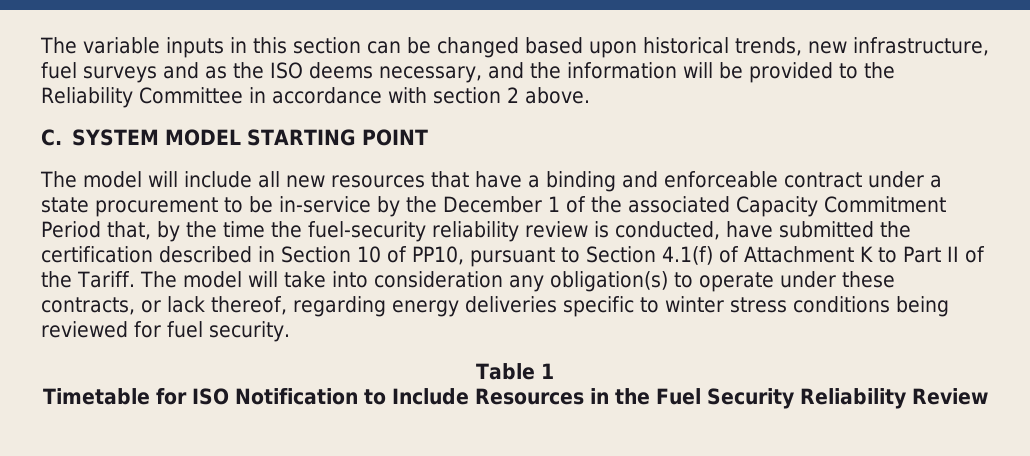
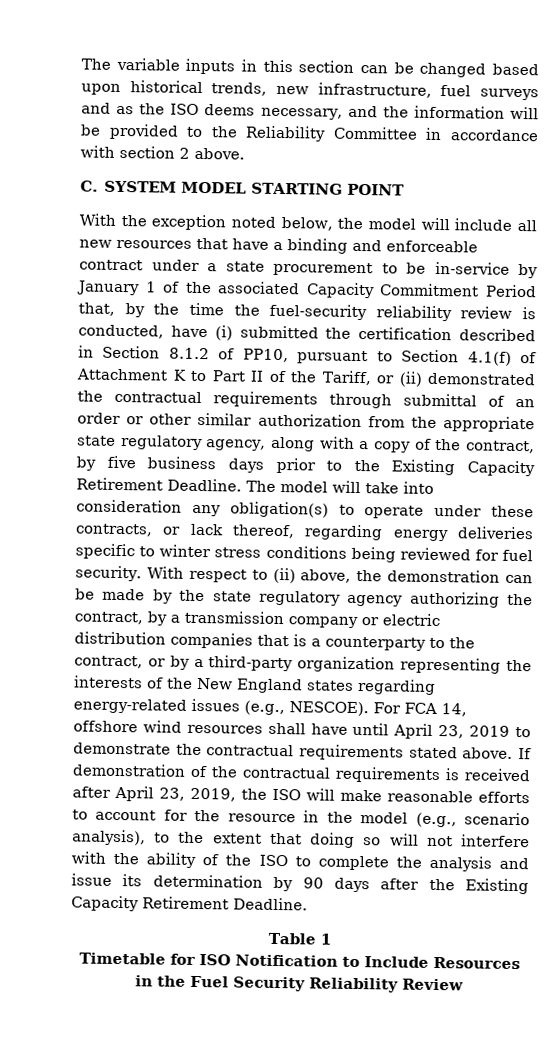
[40,171,77,188] The -> [79,213,364,231] With the exception noted below, the
[406,196,542,213] the December -> [76,280,140,296] January
(773, 229) none -> [214,325,233,341] (i)
[357,246,381,263] 10 -> [168,347,210,360] 8.1.2
[77,271,135,288] Tariff. -> [321,370,535,387] [77,390,535,409] [77,412,535,433] [77,434,535,454] [76,455,535,477] [76,477,242,492] Tariff, or (ii) demonstrated the contractual requirements through submittal of an order or other similar authorization from the appropriate state regulatory agency, along with a copy of the contract, by five business days prior to the Existing Capacity Retirement Deadline.
(290, 331) none -> [146,566,533,584] [75,588,533,608] [74,610,440,628] [74,631,475,651] [74,655,532,674] [74,675,436,695] [73,698,467,717] [73,720,532,739] [73,742,532,761] [72,763,531,784] [72,785,530,804] [72,809,530,828] [72,829,530,848] [71,851,529,872] [71,873,529,895] [71,895,308,912] With respect to (ii) above, the demonstration can be made by the state regulatory agency authorizing the contract, by a transmission company or electric distribution companies that is a counterparty to the contract, or by a third-party organization representing the interests of the New England states regarding energy-related issues (e.g., NESCOE). For FCA 14, offshore wind resources shall have until April 23, 2019 to demonstrate the contractual requirements stated above. If demonstration of the contractual requirements is received after April 23, 2019, the ISO will make reasonable efforts to account for the resource in the model (e.g., scenario analysis), to the extent that doing so will not interfere with the ability of the ISO to complete the analysis and issue its determination by 90 days after the Existing Capacity Retirement Deadline.

